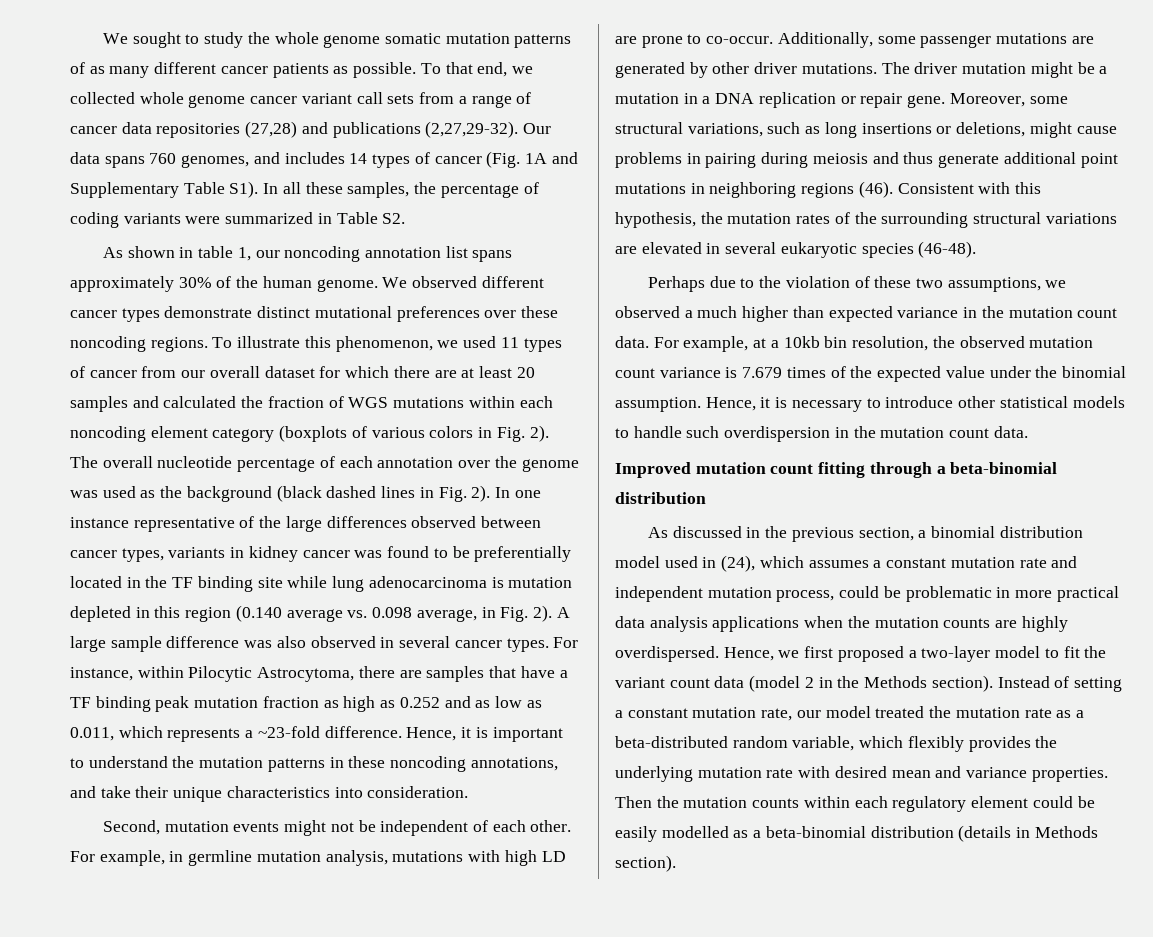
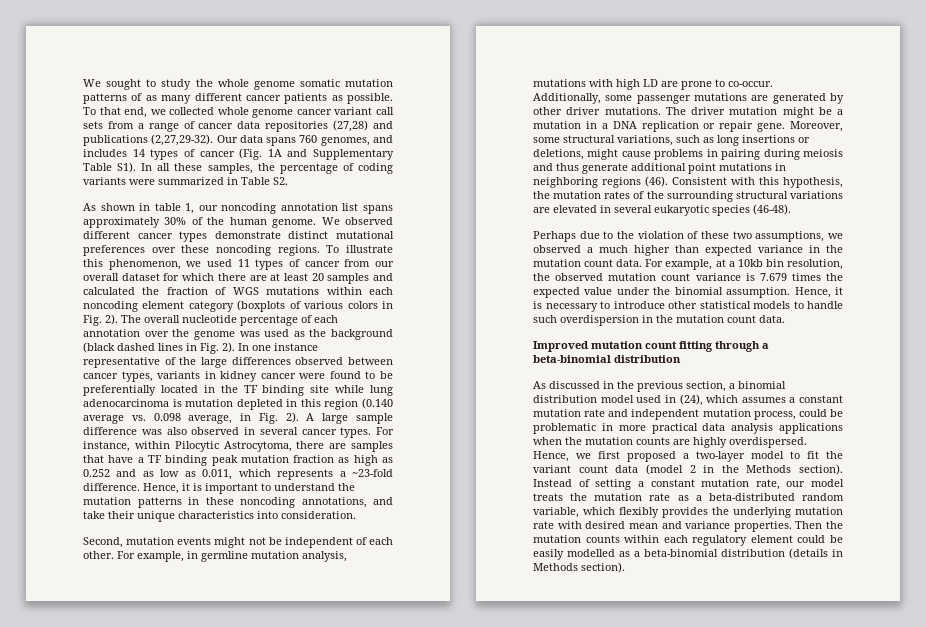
[354,550,383,558] was -> [299,373,326,379] were
[830,366,846,378] of -> (821, 277) none
[875,706,925,718] treated -> [533,493,563,501] treats

